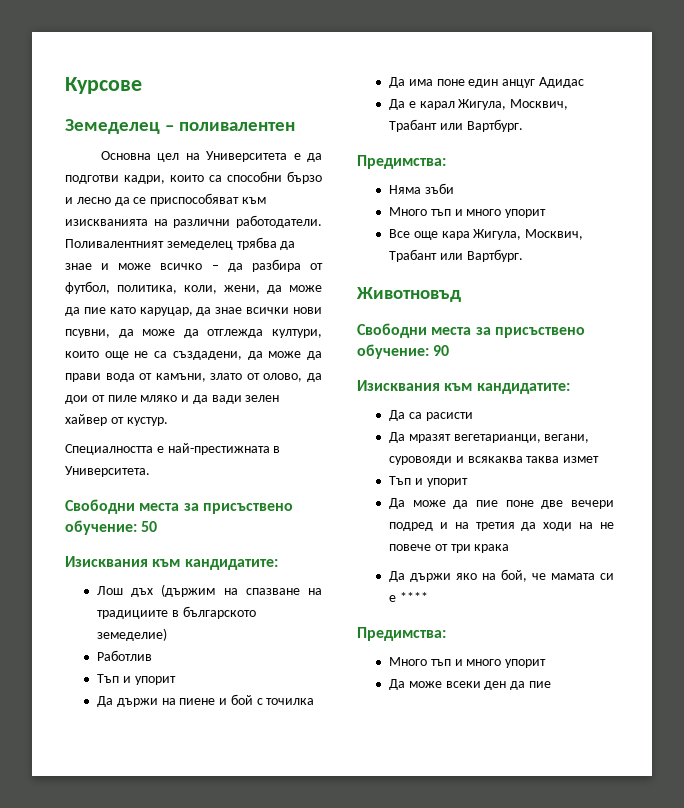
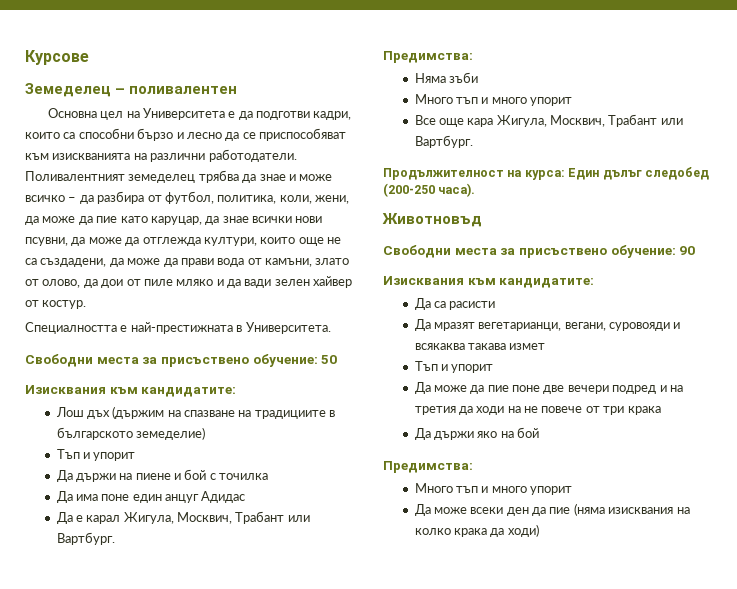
[126,417,168,426] кустур. -> [42,300,87,309] костур.
[96,650,152,661] // Работлив -> (205, 433) none
(523, 255) none -> [383,167,709,180] [383,183,476,197] // Продължителност на курса: Един дълъг следобед (200-250 часа).
[526,456,560,463] таква -> [467,343,506,350] такава
[500,569,614,582] [388,592,428,602] бой, че мамата си е **** -> [517,427,540,438] бой
(551, 684) none -> [573,503,690,516] [414,524,539,537] (няма изисквания на колко крака да ходи)

